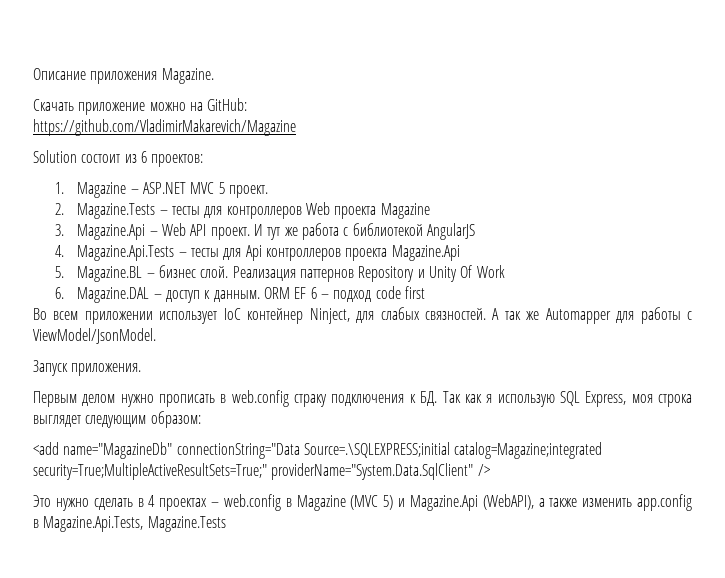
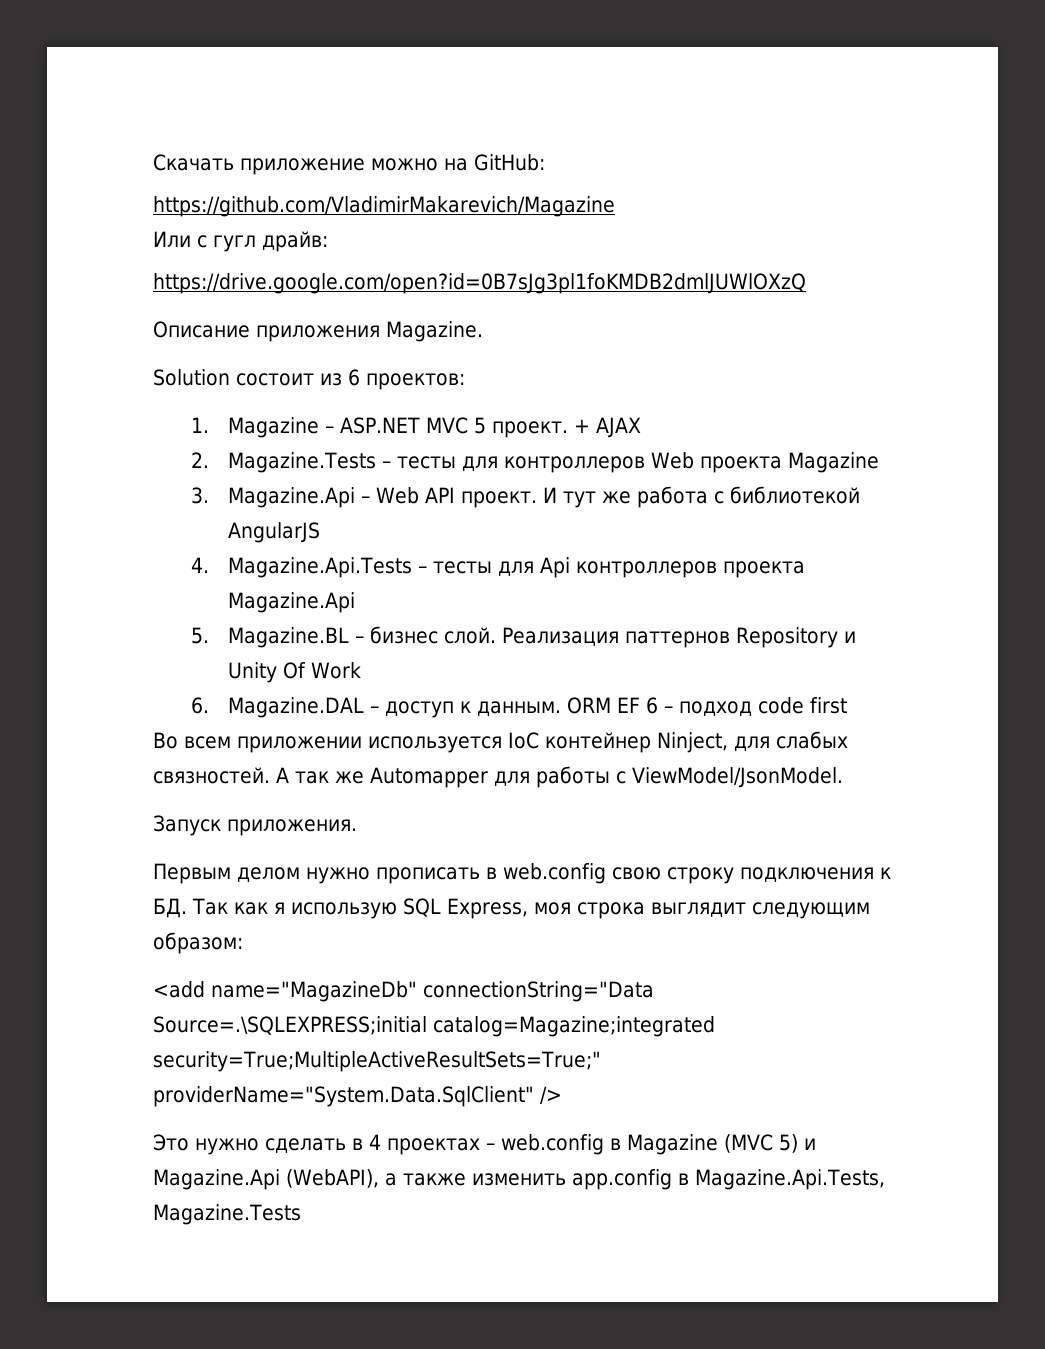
[33,68,214,84] Описание приложения Magazine. // -> (153, 162) none
(296, 127) none -> [153,231,328,252] [153,273,806,294] [153,321,483,342] // Или с гугл драйв: // https://drive.google.com/open?id=0B7sJg3pl1foKMDB2dmlJUWlOXzQ // Описание приложения Magazine.
(268, 191) none -> [574,417,642,438] + AJAX
[159,311,218,324] использует -> [368,736,502,753] используется
[294,394,328,407] страку -> [612,867,734,884] свою строку
[33,415,81,427] выглядет -> [651,902,746,917] выглядит

